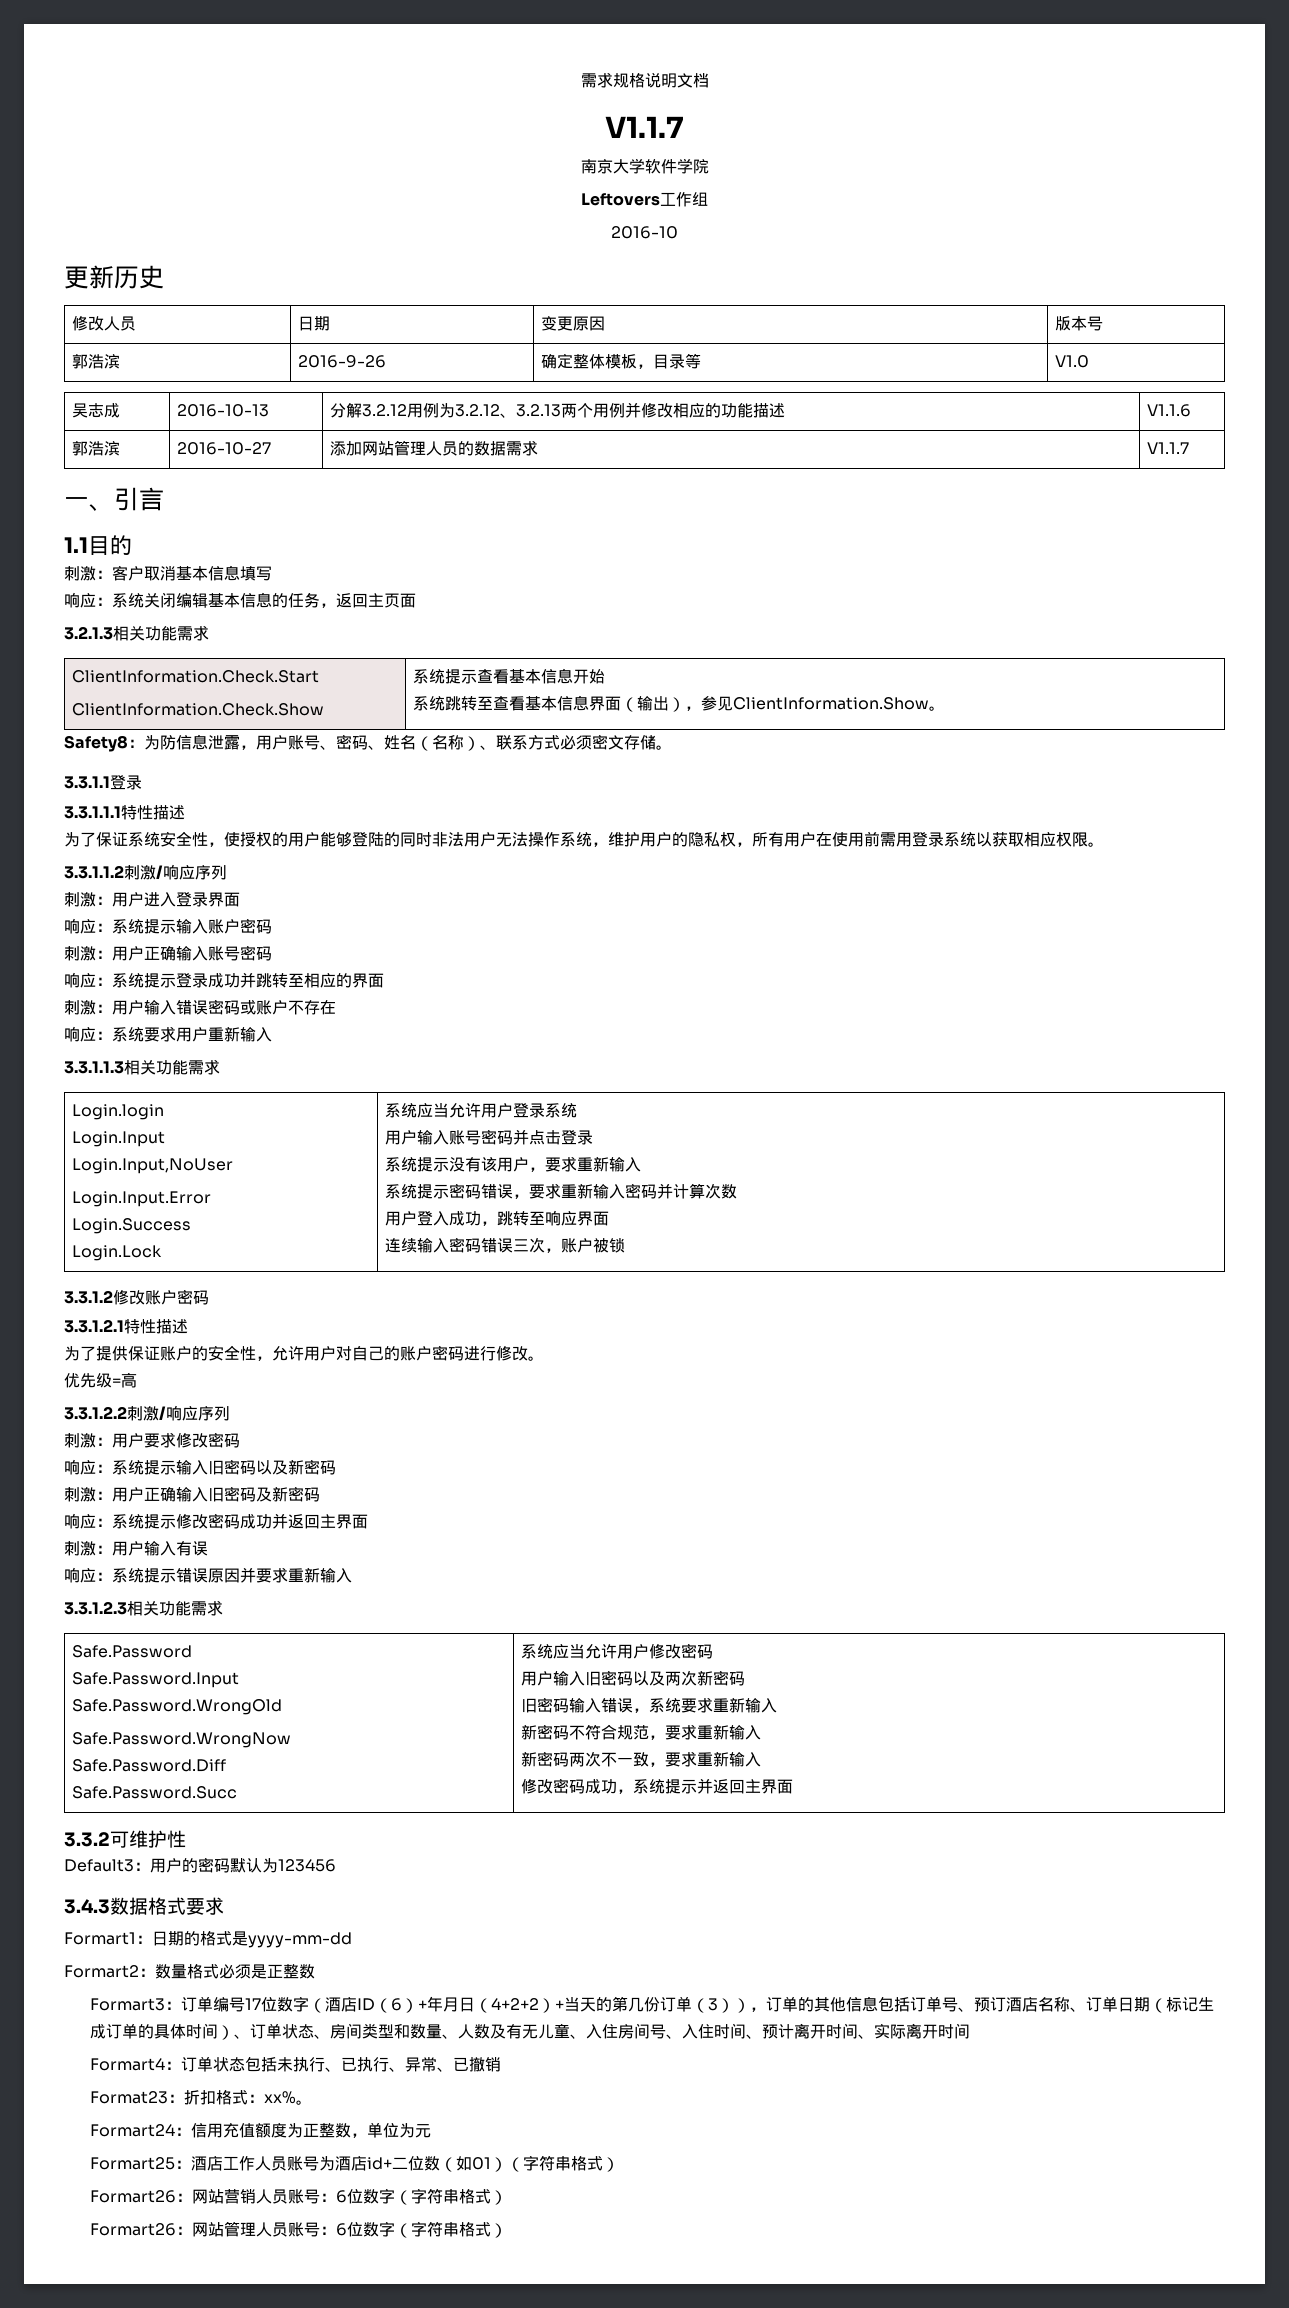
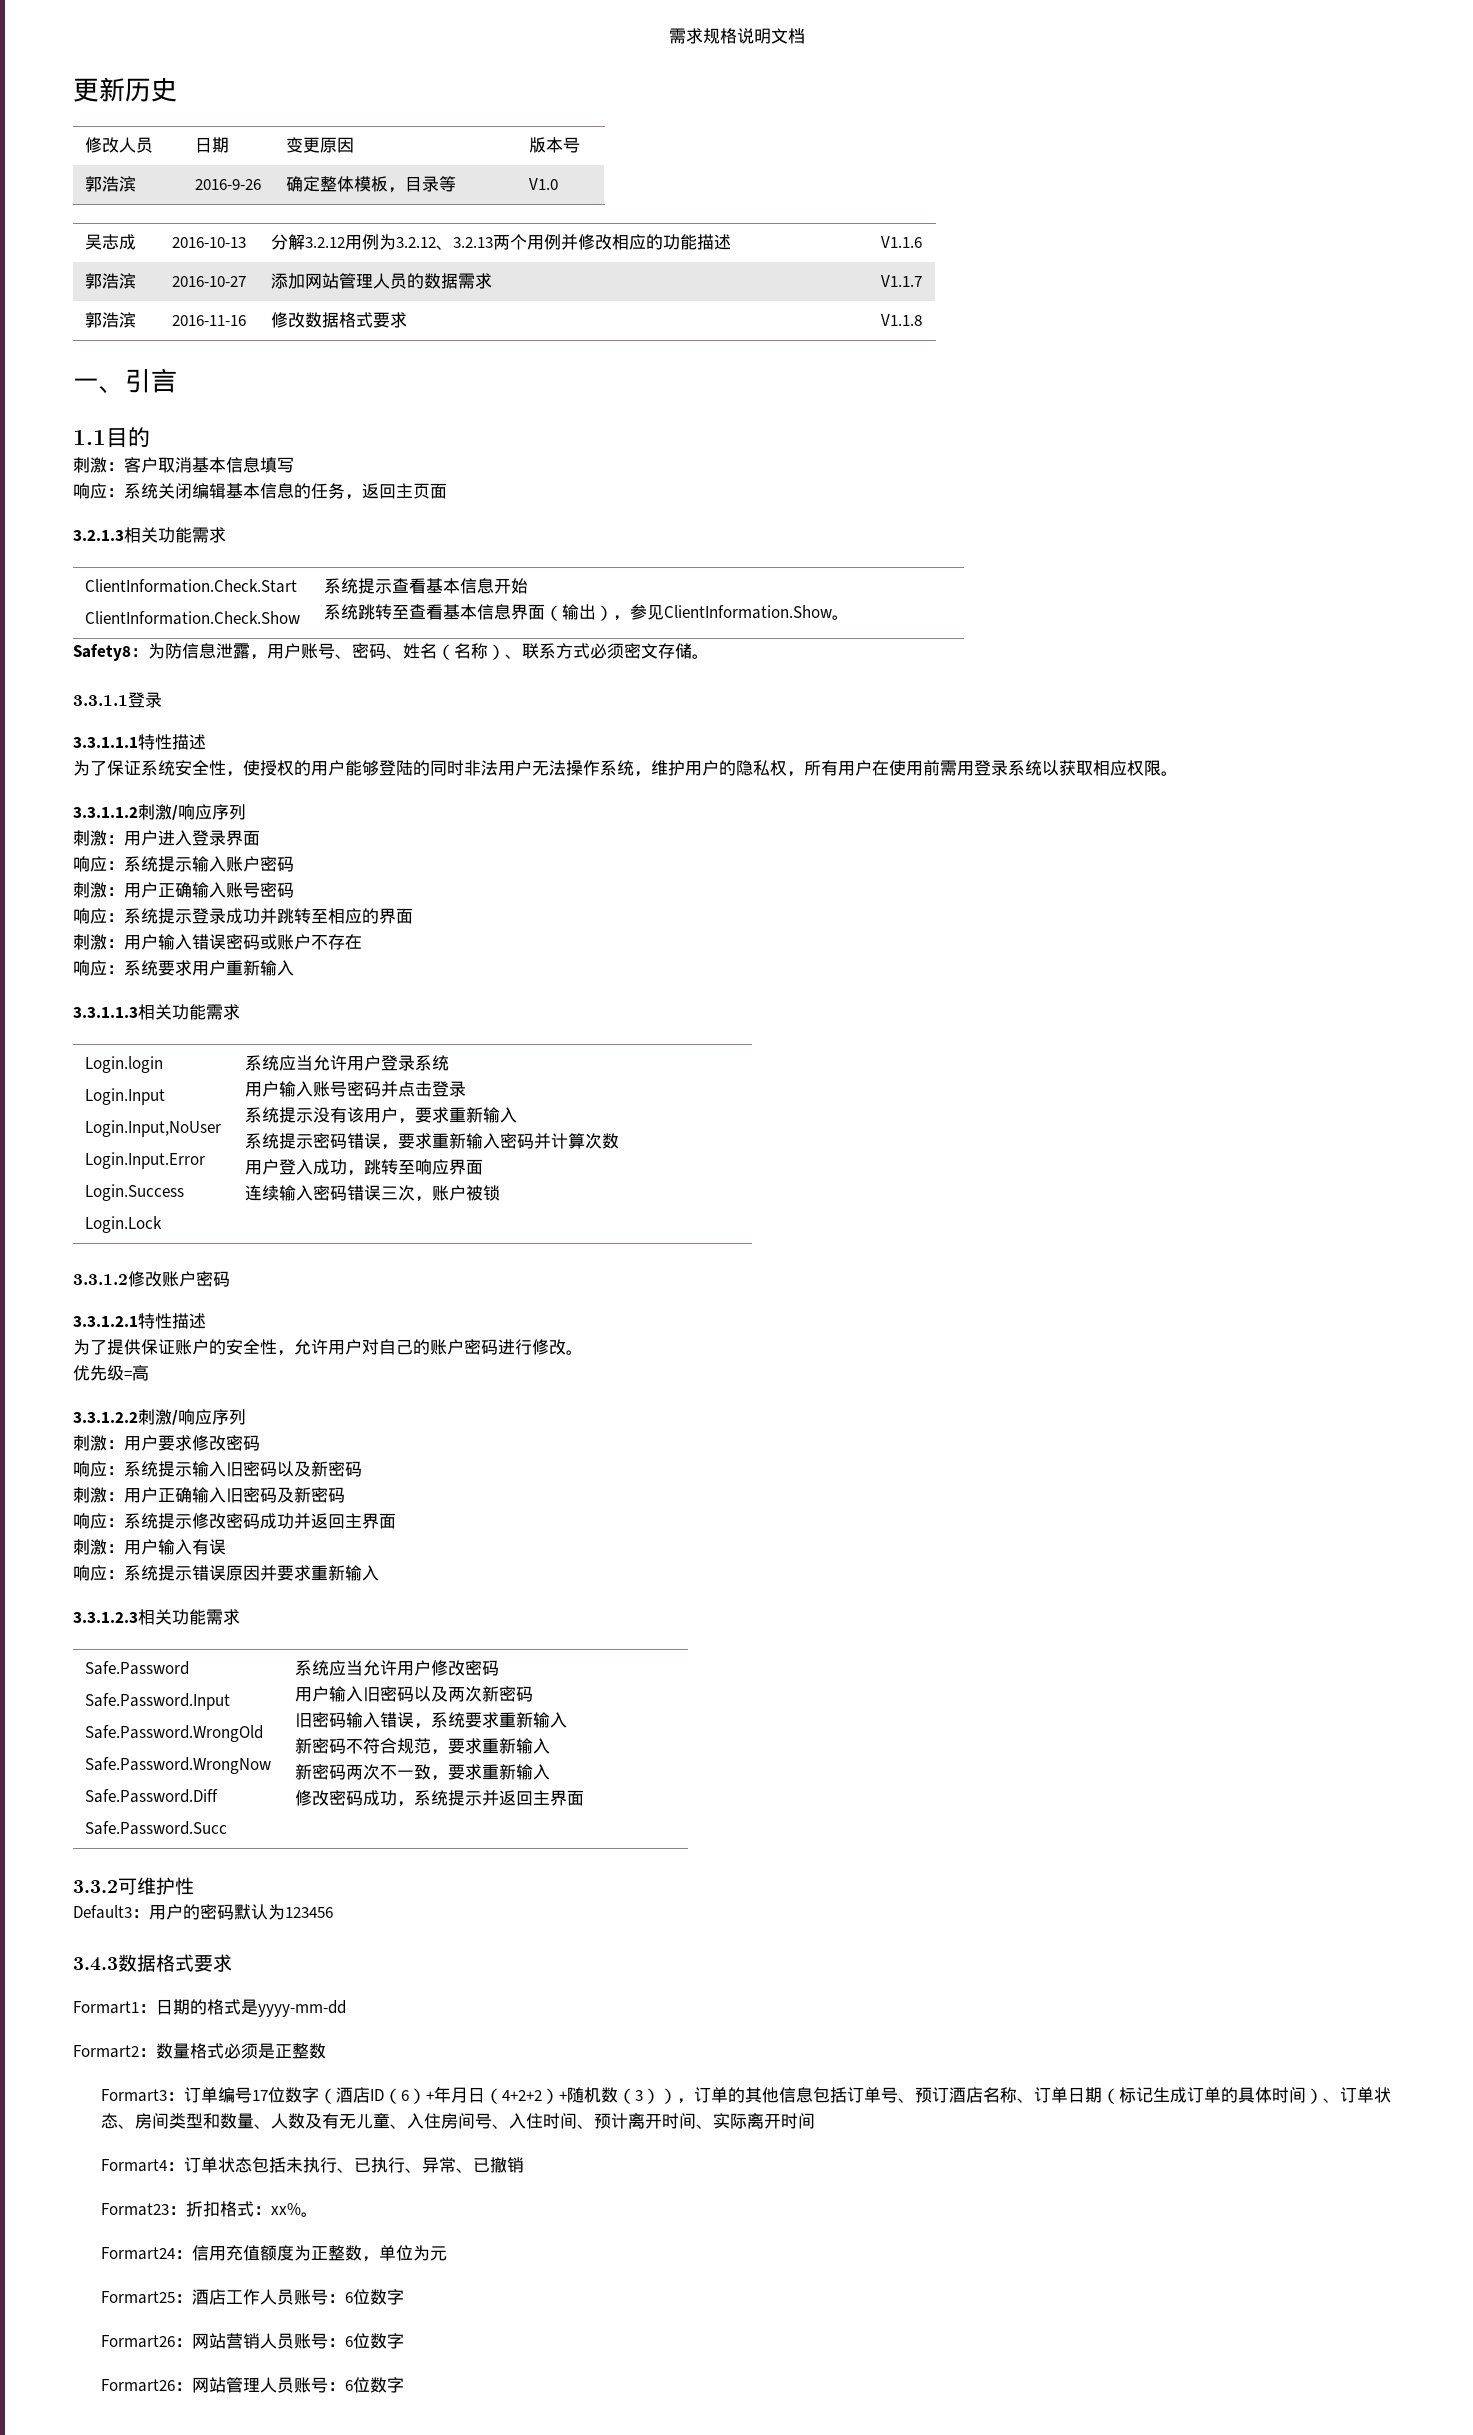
[605,116,684,138] [580,158,709,174] [581,192,708,207] [611,226,678,239] // V1.1.7 // 南京大学软件学院 // Leftovers工作组 // 2016-10 -> (805, 36) none
(1189, 448) none -> [84,312,136,328] [171,315,246,326] [270,312,407,328] [880,314,922,326] // 郭浩滨 | 2016-11-16 | 修改数据格式要求 | V1.1.8
[564,1996,693,2012] 当天的第几份订单 -> [566,2087,618,2103] 随机数
[319,2155,620,2172] 为酒店id+二位数（如01）（字符串格式） -> [327,2289,404,2305] ：6位数字
[395,2188,508,2205] （字符串格式） -> (404, 2341) none
[395,2221,508,2238] （字符串格式） -> (404, 2385) none

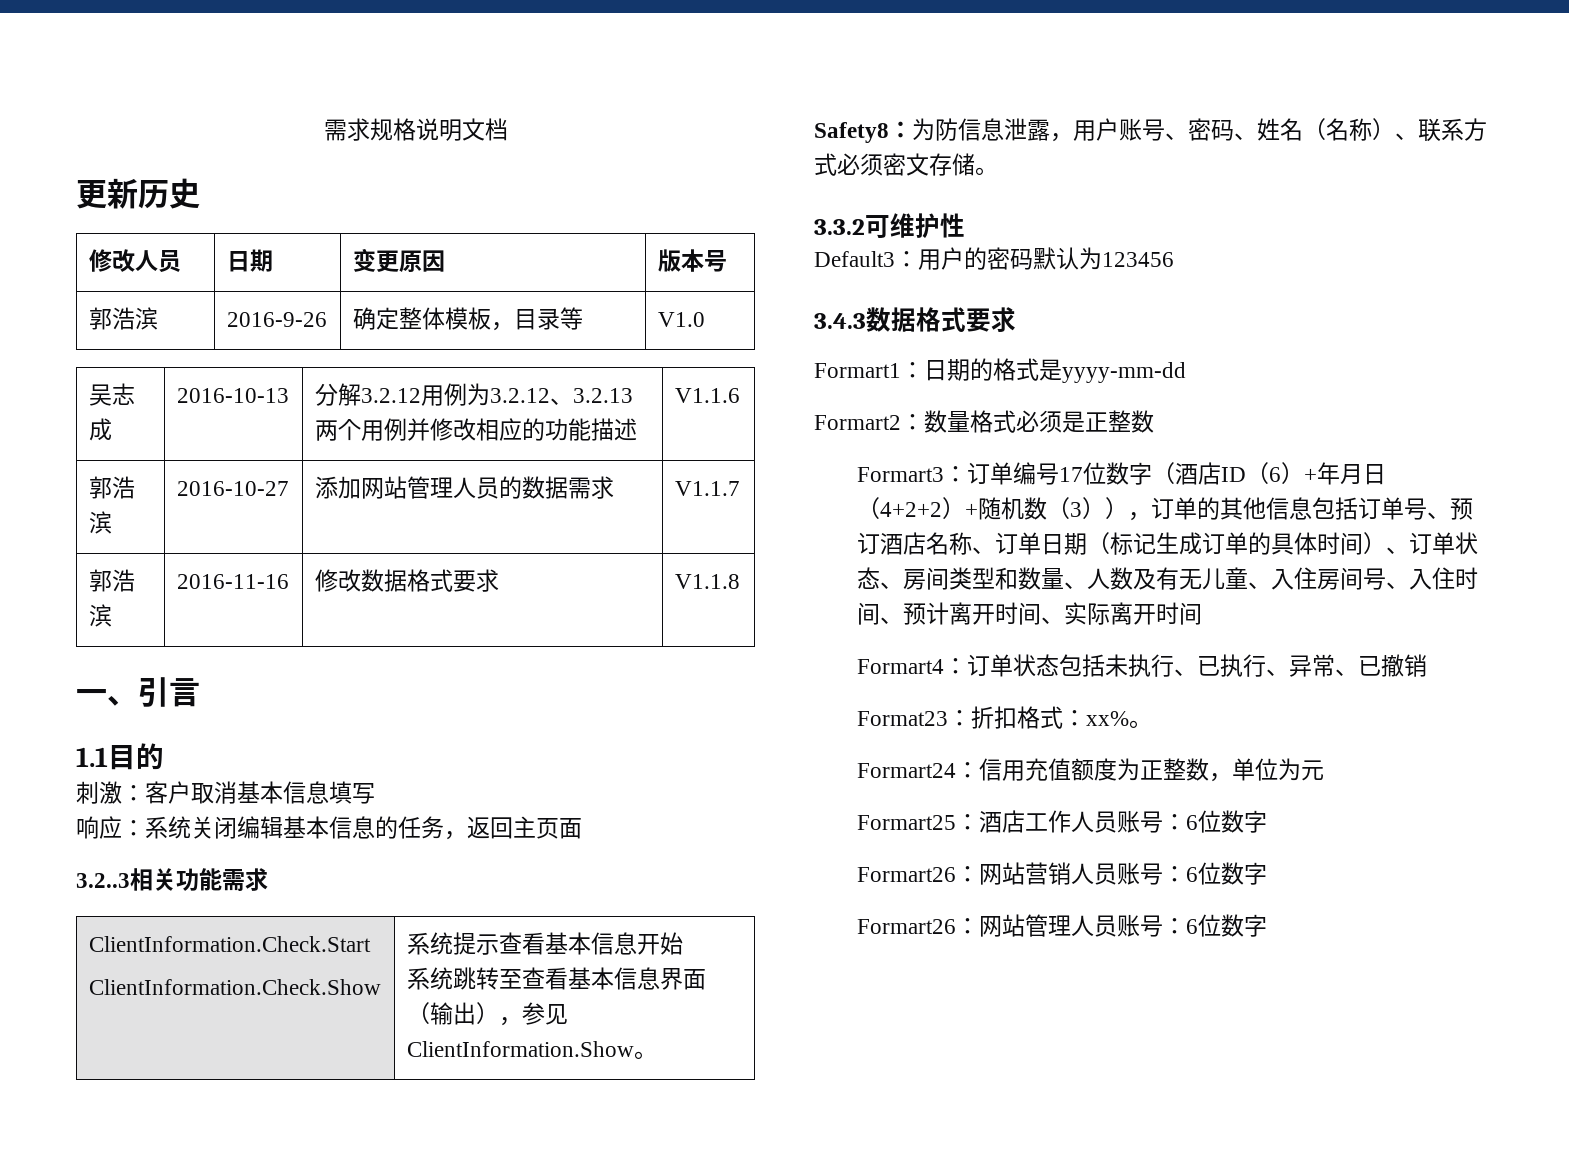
[73,530,124,541] 3.2.1.3 -> [76,873,130,888] 3.2..3
[73,692,162,708] [73,734,206,750] [73,760,1178,777] [73,804,246,820] [73,830,260,846] [73,856,294,872] [73,882,294,898] [73,908,413,924] [73,934,362,950] [73,960,294,976] [73,1004,240,1020] [84,1056,163,1073] [84,1088,165,1105] [84,1120,221,1137] [84,1152,205,1169] [84,1184,184,1201] [84,1216,162,1233] [244,1055,449,1071] [244,1081,466,1097] [244,1107,517,1124] [244,1133,619,1150] [244,1159,483,1176] [244,1185,500,1202] [73,1271,230,1287] [73,1313,206,1329] [73,1339,583,1356] [73,1365,149,1381] [73,1409,246,1425] [73,1435,260,1451] [73,1461,362,1477] [73,1487,345,1503] [73,1513,396,1529] [73,1539,226,1555] [73,1565,379,1581] [73,1609,240,1625] [84,1661,189,1675] [84,1693,230,1710] [84,1725,263,1742] [84,1757,271,1774] [84,1789,218,1803] [84,1821,227,1835] [294,1660,499,1676] [294,1686,533,1702] [294,1712,567,1729] [294,1738,550,1755] [294,1764,550,1781] [294,1790,584,1807] // 3.3.1.1登录 // 3.3.1.1.1特性描述 // 为了保证系统安全性，使授权的用户能够登陆的同时非法用户无法操作系统，维护用户的隐私权，所有用户在使用前需用登录系统以获取相应权限。 // 3.3.1.1.2刺激/响应序列 // 刺激：用户进入登录界面 // 响应：系统提示输入账户密码 // 刺激：用户正确输入账号密码 // 响应：系统提示登录成功并跳转至相应的界面 // 刺激：用户输入错误密码或账户不存在 // 响应：系统要求用户重新输入 // 3.3.1.1.3相关功能需求 // Login.login // Login.Input // Login.Input,NoUser // Login.Input.Error // Login.Success // Login.Lock | 系统应当允许用户登录系统 // 用户输入账号密码并点击登录 // 系统提示没有该用户，要求重新输入 // 系统提示密码错误，要求重新输入密码并计算次数 // 用户登入成功，跳转至响应界面 // 连续输入密码错误三次，账户被锁 // 3.3.1.2修改账户密码 // 3.3.1.2.1特性描述 // 为了提供保证账户的安全性，允许用户对自己的账户密码进行修改。 // 优先级=高 // 3.3.1.2.2刺激/响应序列 // 刺激：用户要求修改密码 // 响应：系统提示输入旧密码以及新密码 // 刺激：用户正确输入旧密码及新密码 // 响应：系统提示修改密码成功并返回主界面 // 刺激：用户输入有误 // 响应：系统提示错误原因并要求重新输入 // 3.3.1.2.3相关功能需求 // Safe.Password // Safe.Password.Input // Safe.Password.WrongOld // Safe.Password.WrongNow // Safe.Password.Diff // Safe.Password.Succ | 系统应当允许用户修改密码 // 用户输入旧密码以及两次新密码 // 旧密码输入错误，系统要求重新输入 // 新密码不符合规范，要求重新输入 // 新密码两次不一致，要求重新输入 // 修改密码成功，系统提示并返回主界面 -> (998, 171) none

